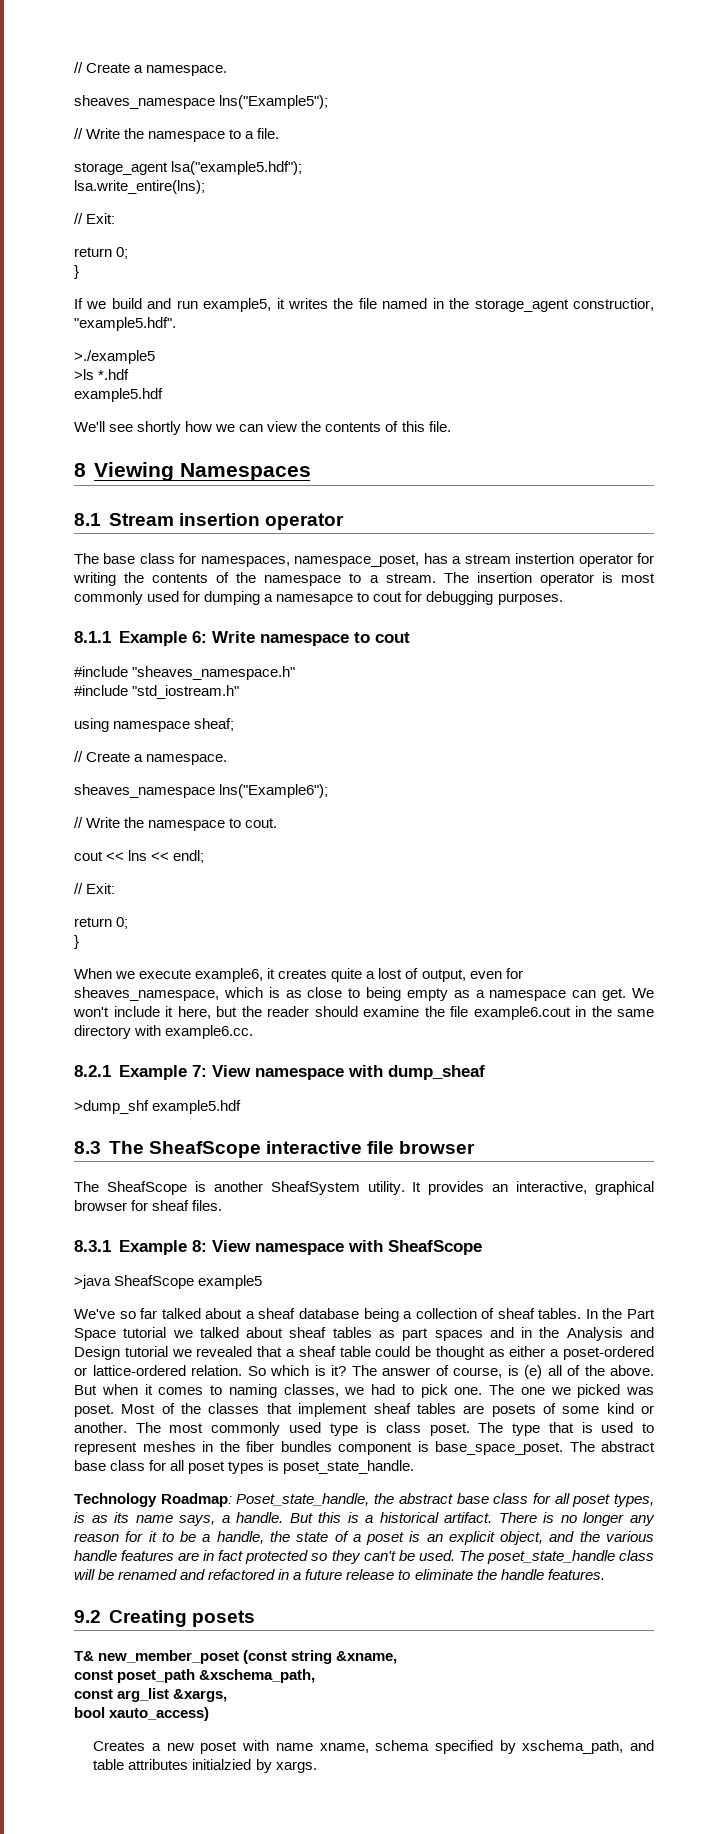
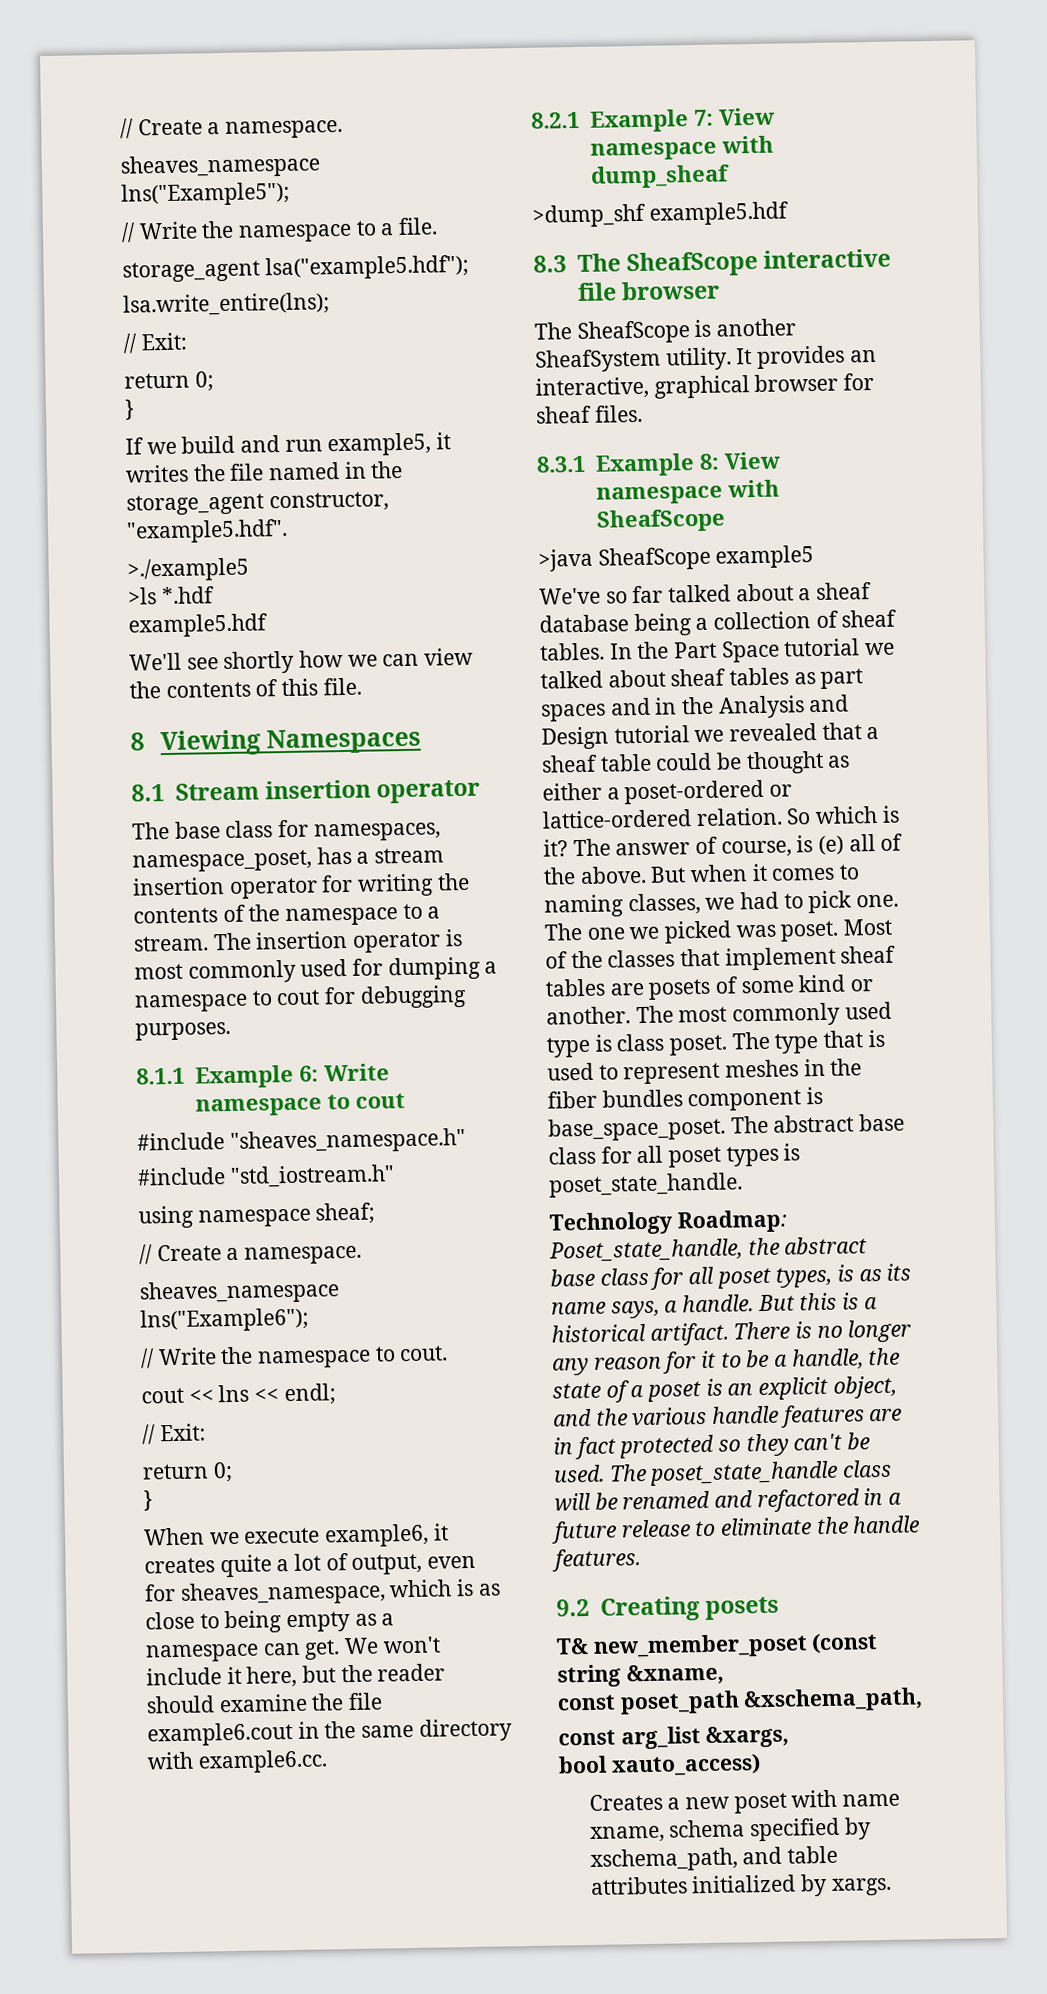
[573,298,654,311] constructior, -> [268,491,389,513] constructor,
[515,553,575,564] instertion -> [132,877,225,896] insertion
[276,594,354,605] namesapce -> [134,993,248,1013] namespace
[378,968,403,979] lost -> [294,1553,322,1571] lot
[192,1759,252,1770] initialzied -> [691,1874,797,1894] initialized

